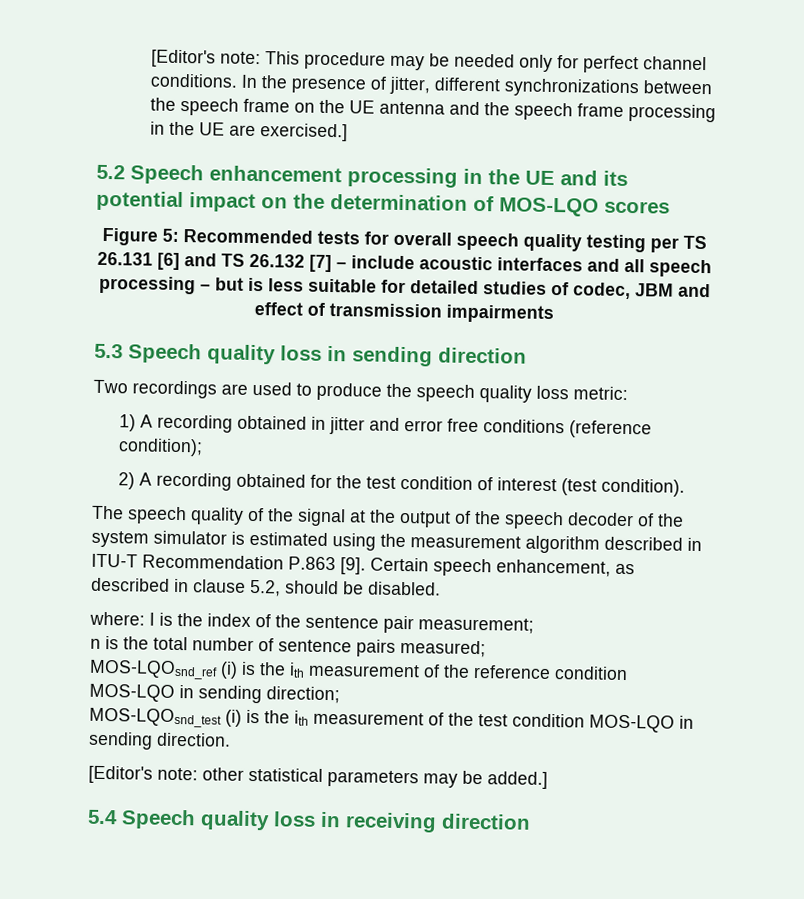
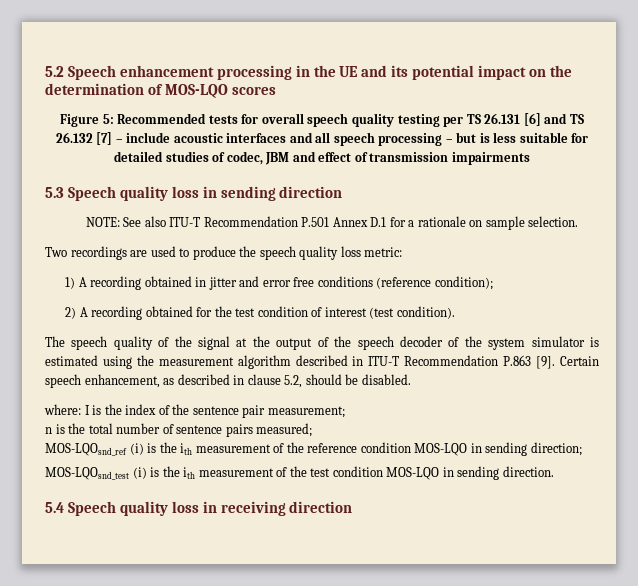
[150,49,707,74] [149,73,712,98] [149,97,716,123] [149,121,348,142] [Editor's note: This procedure may be needed only for perfect channel conditions. In the presence of jitter, different synchronizations between the speech frame on the UE antenna and the speech frame processing in the UE are exercised.] // -> (45, 71) none
(527, 355) none -> [85,216,579,230] // NOTE: See also ITU-T Recommendation P.501 Annex D.1 for a rationale on sample selection.
[88,765,548,789] // [Editor's note: other statistical parameters may be added.] -> (554, 471) none

